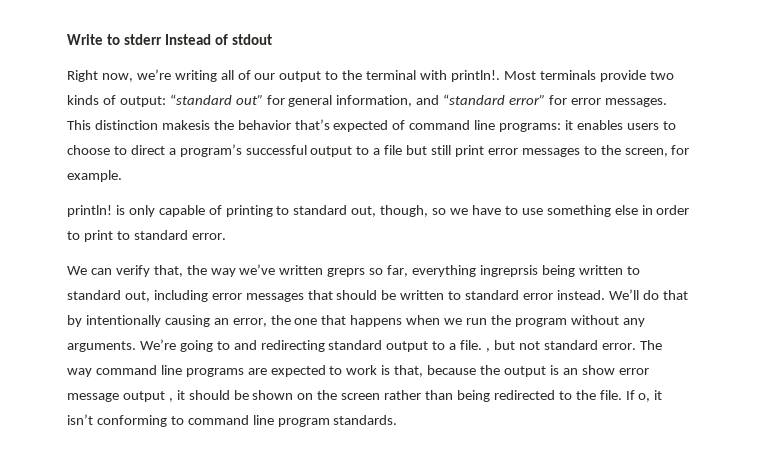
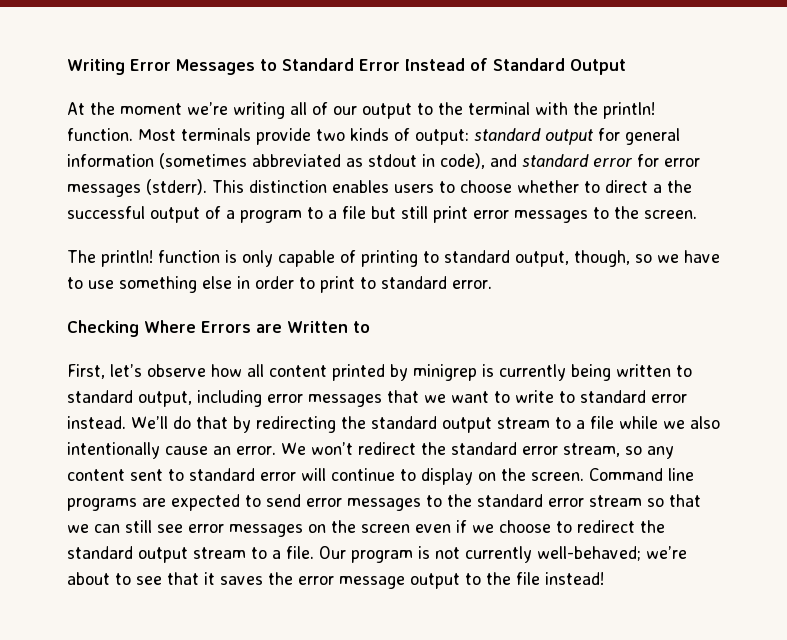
[67,34,272,45] [67,70,133,82] Write to stderr Instead of stdout // Right now, -> [67,58,626,75] [67,102,182,115] Writing Error Messages to Standard Error Instead of Standard Output // At the moment
[450,70,500,82] println!. -> [573,102,655,119] [67,128,133,141] the println! function.
[169,94,667,107] [67,119,574,132] “standard out” for general information, and “standard error” for error messages. This distinction makesis the behavior that’s expected of command line programs: it -> [474,128,680,145] [67,153,700,169] [67,179,327,197] standard output for general information (sometimes abbreviated as stdout in code), and standard error for error messages (stderr). This distinction
(110, 150) none -> [517,180,579,193] whether
[179,144,242,157] program’s -> [667,180,692,193] the
(353, 151) none -> [205,206,302,223] of a program
[624,145,690,157] [67,170,122,182] [67,205,112,217] screen, for example. // println! -> [644,210,697,219] [67,250,220,267] screen. // The println! function
[351,206,377,217] out, -> [515,251,569,267] output,
[67,264,538,277] We can verify that, the way we’ve written greprs so far, everything ingreprsis -> [67,320,370,337] [67,364,566,381] Checking Where Errors are Written to // First, let’s observe how all content printed by minigrep is currently
[124,291,150,302] out, -> [138,391,192,407] output,
[336,290,445,300] should be written -> [424,390,554,403] we want to write
[85,315,645,327] [67,339,662,352] [67,365,157,377] intentionally causing an error, the one that happens when we run the program without any arguments. We’re going to and redirecting standard output to a file. , but not standard error. The way command -> [256,416,720,433] [67,442,674,459] [67,468,663,485] redirecting the standard output stream to a file while we also intentionally cause an error. We won’t redirect the standard error stream, so any content sent to standard error will continue to display on the screen. Command
[346,365,649,377] [67,390,663,402] [67,414,398,427] work is that, because the output is an show error message output , it should be shown on the screen rather than being redirected to the file. If o, it isn’t conforming to command line program standards. -> [266,494,701,511] [67,520,665,537] [67,546,687,563] [67,572,604,589] send error messages to the standard error stream so that we can still see error messages on the screen even if we choose to redirect the standard output stream to a file. Our program is not currently well-behaved; we’re about to see that it saves the error message output to the file instead!

